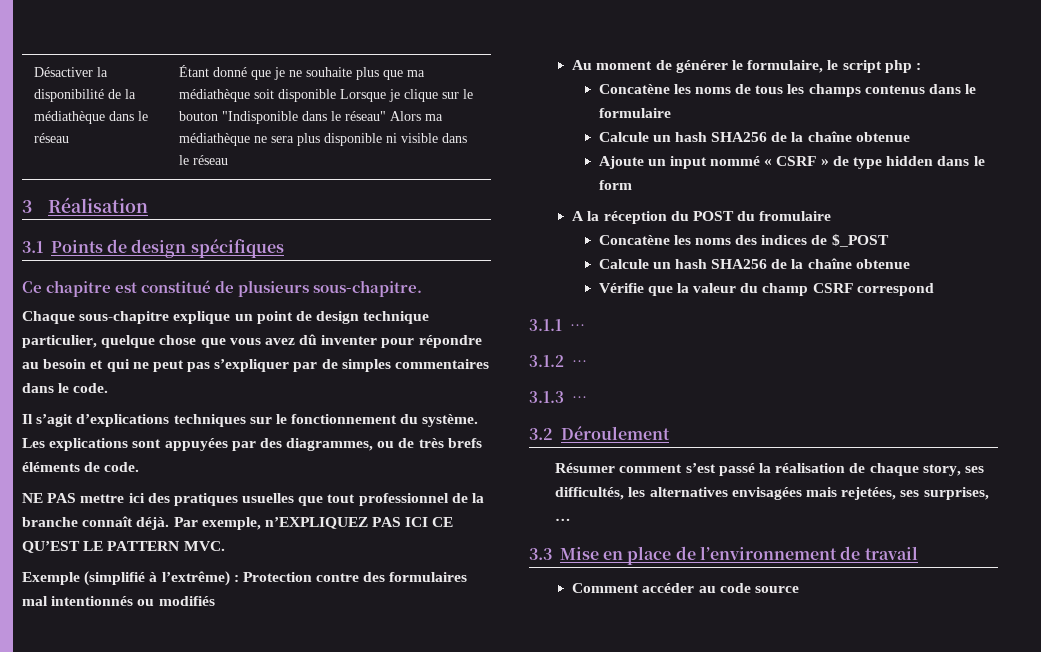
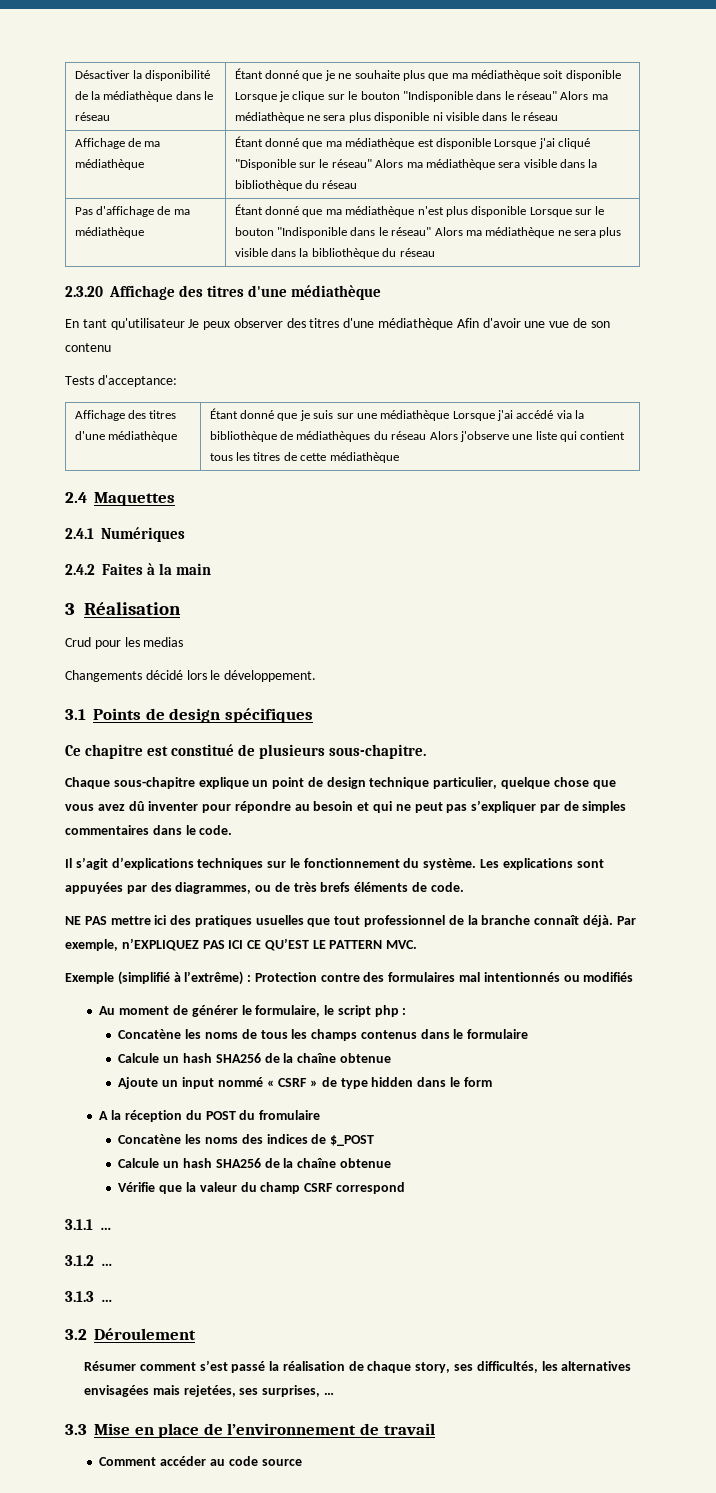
[22,197,149,213] // 3 Réalisation -> [74,138,161,149] [74,159,144,170] [234,136,591,149] [234,159,598,170] [234,180,358,191] [74,206,190,217] [74,227,144,238] [234,204,605,217] [234,227,622,238] [234,248,435,259] [65,285,382,300] [65,318,610,330] [65,343,111,352] [65,375,177,387] [74,410,177,421] [74,431,178,442] [209,408,585,421] [209,431,626,442] [209,452,399,463] [65,492,175,506] [65,527,185,542] [65,563,212,575] [65,602,181,615] [65,637,184,649] [65,670,317,682] // Affichage de ma médiathèque | Étant donné que ma médiathèque est disponible Lorsque j'ai cliqué "Disponible sur le réseau" Alors ma médiathèque sera visible dans la bibliothèque du réseau // Pas d'affichage de ma médiathèque | Étant donné que ma médiathèque n'est plus disponible Lorsque sur le bouton "Indisponible dans le réseau" Alors ma médiathèque ne sera plus visible dans la bibliothèque du réseau // 2.3.20 Affichage des titres d'une médiathèque // En tant qu'utilisateur Je peux observer des titres d'une médiathèque Afin d'avoir une vue de son contenu // Tests d'acceptance: // Affichage des titres d'une médiathèque | Étant donné que je suis sur une médiathèque Lorsque j'ai accédé via la bibliothèque de médiathèques du réseau Alors j'observe une liste qui contient tous les titres de cette médiathèque // 2.4 Maquettes // 2.4.1 Numériques // 2.4.2 Faites à la main // 3 Réalisation // Crud pour les medias // Changements décidé lors le développement.

